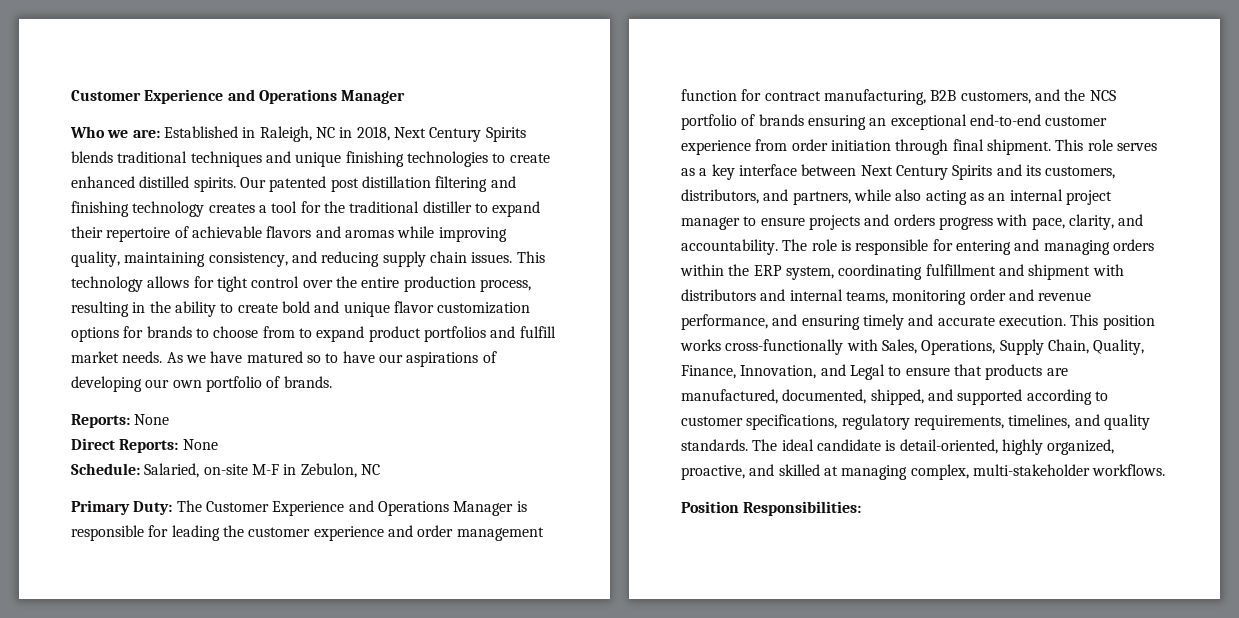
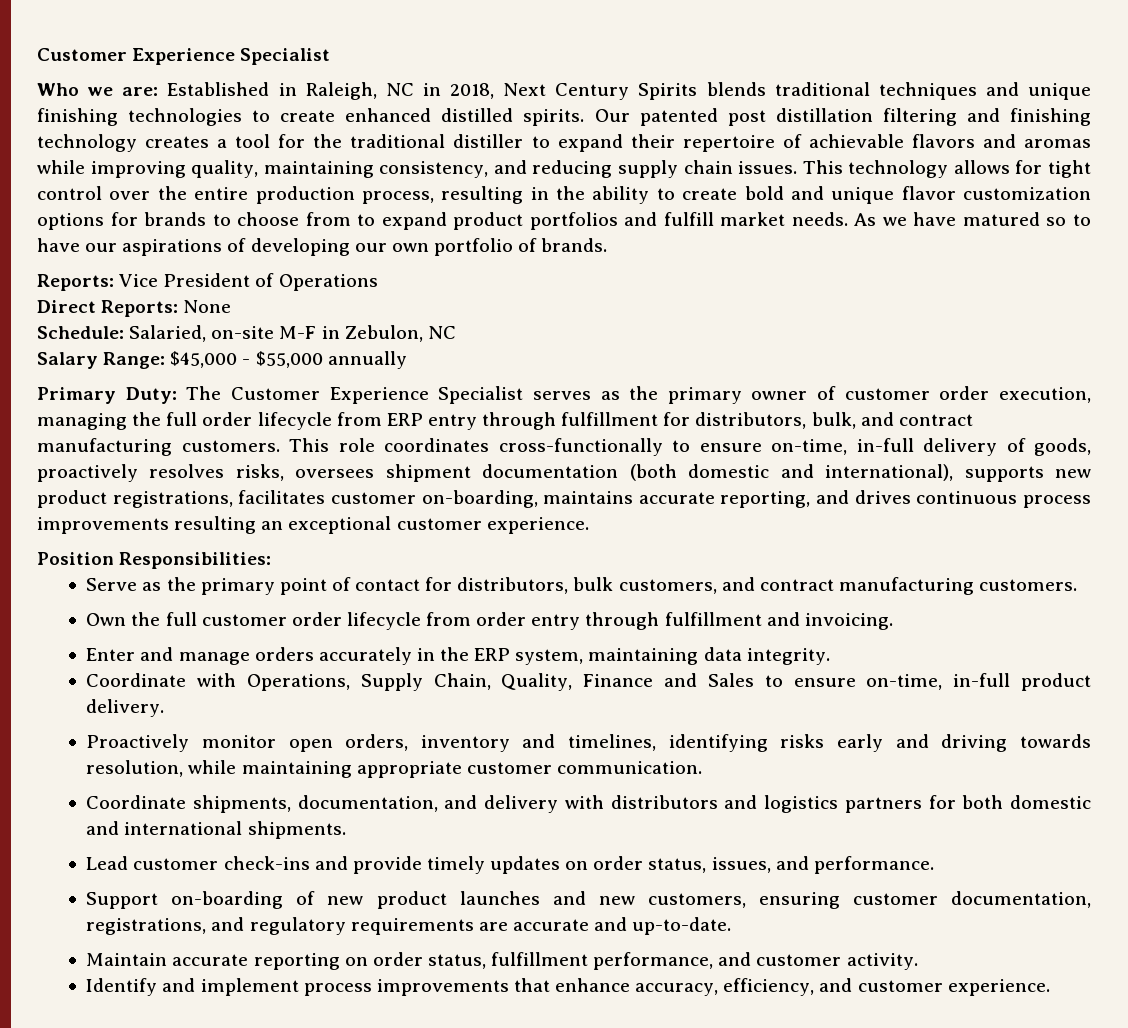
[71,89,406,104] Customer Experience and Operations Manager -> [37,48,331,65] Customer Experience Specialist
[71,414,170,428] Reports: None -> [37,273,378,291] Reports: Vice President of Operations
(380, 469) none -> [37,351,407,369] // Salary Range: $45,000 - $55,000 annually
[348,500,527,516] [71,525,544,541] [681,89,1116,105] [681,114,1108,130] [681,139,1157,155] [681,164,1116,180] [681,189,1112,205] [681,214,1144,230] [681,239,1154,255] [680,264,1124,280] [681,289,1092,305] [681,314,1155,330] [680,339,1145,355] [681,364,1068,380] [681,389,1108,405] [681,414,1150,430] [681,439,1115,455] [681,464,1166,480] [681,501,862,516] and Operations Manager is responsible for leading the customer experience and order management function for contract manufacturing, B2B customers, and the NCS portfolio of brands ensuring an exceptional end-to-end customer experience from order initiation through final shipment. This role serves as a key interface between Next Century Spirits and its customers, distributors, and partners, while also acting as an internal project manager to ensure projects and orders progress with pace, clarity, and accountability. The role is responsible for entering and managing orders within the ERP system, coordinating fulfillment and shipment with distributors and internal teams, monitoring order and revenue performance, and ensuring timely and accurate execution. This position works cross-functionally with Sales, Operations, Supply Chain, Quality, Finance, Innovation, and Legal to ensure that products are manufactured, documented, shipped, and supported according to customer specifications, regulatory requirements, timelines, and quality standards. The ideal candidate is detail-oriented, highly organized, proactive, and skilled at managing complex, multi-stakeholder workflows. // Position Responsibilities: -> [438,386,1091,404] [37,412,973,430] [37,438,1091,456] [37,464,1092,482] [37,490,1091,508] [37,516,589,534] [37,552,272,569] [86,577,1078,595] [86,612,893,630] [86,647,830,665] [86,673,1091,691] [86,699,165,717] [86,734,1091,752] [86,760,702,778] [86,795,1092,813] [86,821,346,839] [86,856,934,874] [86,891,1091,909] [86,917,732,935] [86,952,918,970] [86,978,1050,996] Specialist serves as the primary owner of customer order execution, managing the full order lifecycle from ERP entry through fulfillment for distributors, bulk, and contract manufacturing customers. This role coordinates cross-functionally to ensure on-time, in-full delivery of goods, proactively resolves risks, oversees shipment documentation (both domestic and international), supports new product registrations, facilitates customer on-boarding, maintains accurate reporting, and drives continuous process improvements resulting an exceptional customer experience. // Position Responsibilities: // Serve as the primary point of contact for distributors, bulk customers, and contract manufacturing customers. // Own the full customer order lifecycle from order entry through fulfillment and invoicing. // Enter and manage orders accurately in the ERP system, maintaining data integrity. // Coordinate with Operations, Supply Chain, Quality, Finance and Sales to ensure on-time, in-full product delivery. // Proactively monitor open orders, inventory and timelines, identifying risks early and driving towards resolution, while maintaining appropriate customer communication. // Coordinate shipments, documentation, and delivery with distributors and logistics partners for both domestic and international shipments. // Lead customer check-ins and provide timely updates on order status, issues, and performance. // Support on-boarding of new product launches and new customers, ensuring customer documentation, registrations, and regulatory requirements are accurate and up-to-date. // Maintain accurate reporting on order status, fulfillment performance, and customer activity. // Identify and implement process improvements that enhance accuracy, efficiency, and customer experience.

